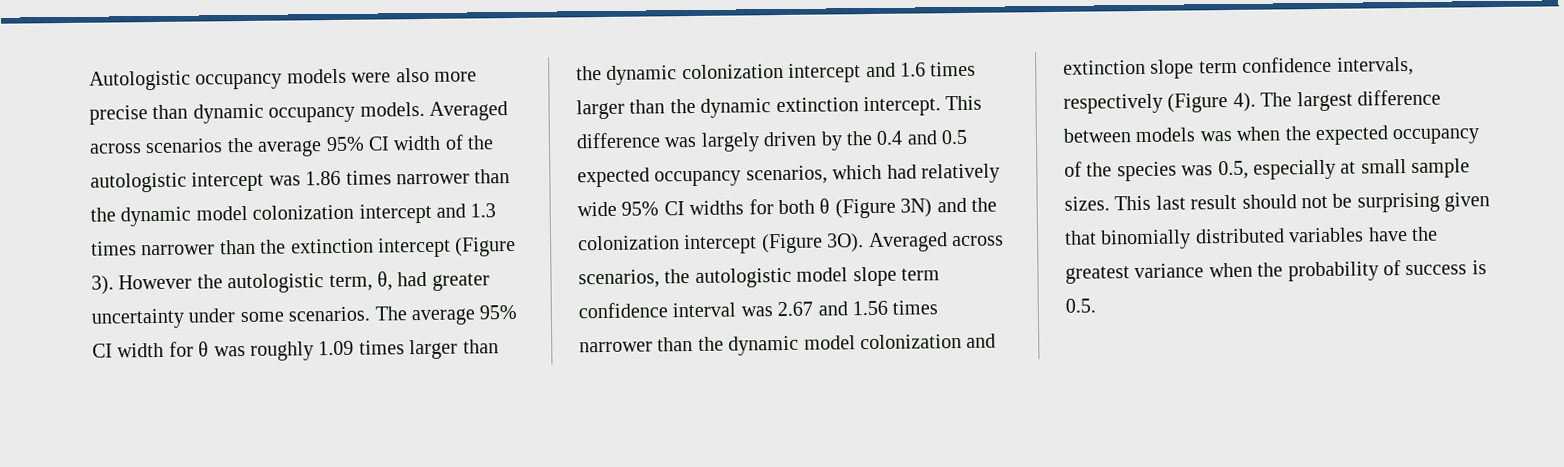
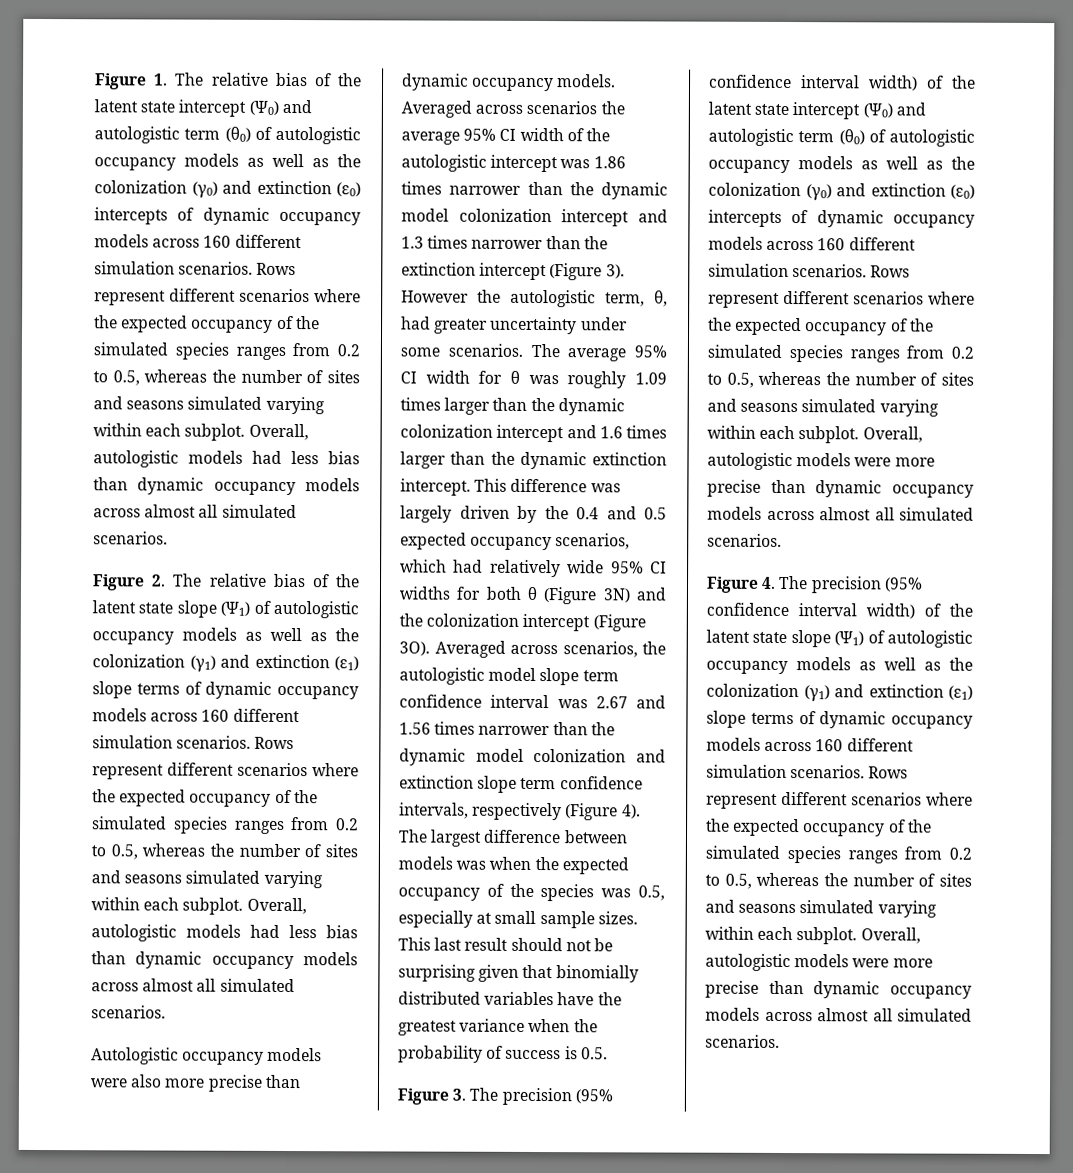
(89, 80) none -> [94,72,362,90] [94,99,312,117] [94,126,361,145] [94,153,361,171] [94,180,361,198] [94,207,361,226] [94,234,302,249] [94,261,297,276] [94,288,361,306] [94,315,320,333] [93,342,360,360] [93,369,360,386] [93,396,325,415] [93,423,309,441] [93,450,360,468] [93,477,360,496] [93,504,297,519] [93,531,168,545] [92,573,360,591] [92,600,359,619] [92,627,359,645] [92,654,359,672] [92,681,359,700] [92,708,300,723] [92,735,295,750] [92,762,359,780] [92,789,318,807] [92,816,359,834] [91,843,358,860] [91,870,323,889] [91,897,307,915] [91,924,358,942] [91,951,358,970] [91,978,295,993] [91,1005,166,1019] Figure 1. The relative bias of the latent state intercept (Ψ0) and autologistic term (θ0) of autologistic occupancy models as well as the colonization (γ0) and extinction (ε0) intercepts of dynamic occupancy models across 160 different simulation scenarios. Rows represent different scenarios where the expected occupancy of the simulated species ranges from 0.2 to 0.5, whereas the number of sites and seasons simulated varying within each subplot. Overall, autologistic models had less bias than dynamic occupancy models across almost all simulated scenarios. // Figure 2. The relative bias of the latent state slope (Ψ1) of autologistic occupancy models as well as the colonization (γ1) and extinction (ε1) slope terms of dynamic occupancy models across 160 different simulation scenarios. Rows represent different scenarios where the expected occupancy of the simulated species ranges from 0.2 to 0.5, whereas the number of sites and seasons simulated varying within each subplot. Overall, autologistic models had less bias than dynamic occupancy models across almost all simulated scenarios. //
(1096, 305) none -> [397,1087,613,1106] [709,74,976,91] [708,101,926,120] [708,128,975,147] [708,156,975,174] [708,182,975,201] [708,209,975,228] [708,236,916,251] [708,263,911,278] [708,290,975,308] [708,317,934,336] [707,344,974,363] [707,371,974,388] [707,398,939,417] [707,425,923,444] [707,452,935,471] [707,479,974,498] [707,506,974,521] [707,533,782,547] [706,575,923,594] [706,602,973,619] [706,629,973,648] [706,657,973,675] [706,683,973,702] [706,710,973,729] [706,737,914,752] [706,764,909,779] [706,791,973,809] [706,818,932,837] [705,845,972,864] [705,872,972,889] [705,899,937,918] [705,926,921,945] [705,953,933,972] [705,980,972,999] [705,1007,972,1022] [705,1034,780,1048] // Figure 3. The precision (95% confidence interval width) of the latent state intercept (Ψ0) and autologistic term (θ0) of autologistic occupancy models as well as the colonization (γ0) and extinction (ε0) intercepts of dynamic occupancy models across 160 different simulation scenarios. Rows represent different scenarios where the expected occupancy of the simulated species ranges from 0.2 to 0.5, whereas the number of sites and seasons simulated varying within each subplot. Overall, autologistic models were more precise than dynamic occupancy models across almost all simulated scenarios. // Figure 4. The precision (95% confidence interval width) of the latent state slope (Ψ1) of autologistic occupancy models as well as the colonization (γ1) and extinction (ε1) slope terms of dynamic occupancy models across 160 different simulation scenarios. Rows represent different scenarios where the expected occupancy of the simulated species ranges from 0.2 to 0.5, whereas the number of sites and seasons simulated varying within each subplot. Overall, autologistic models were more precise than dynamic occupancy models across almost all simulated scenarios.

